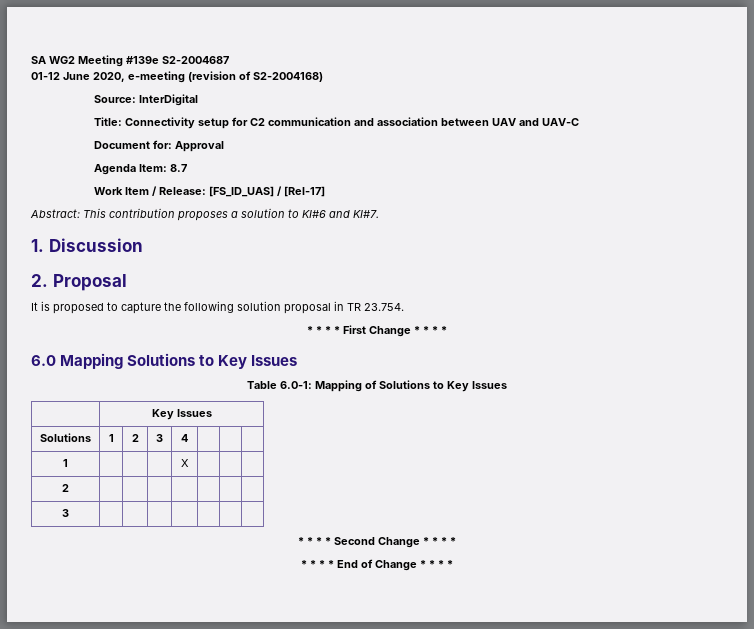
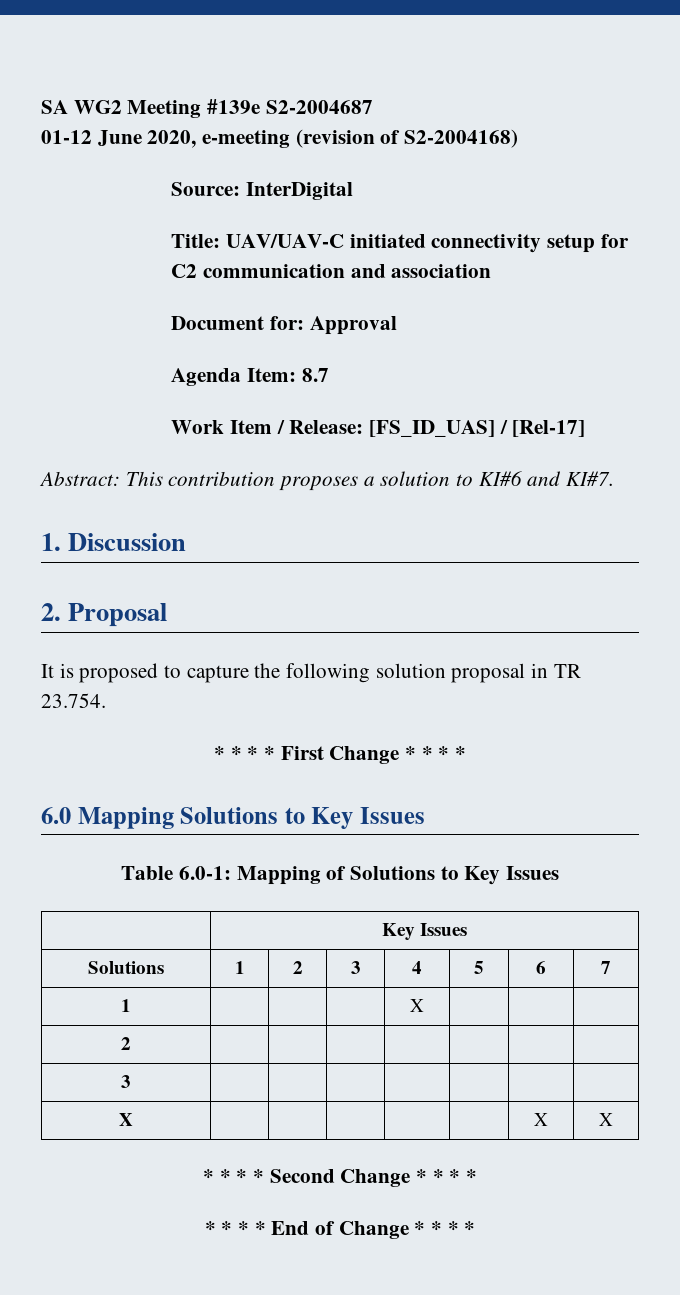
[124,117,195,129] Connectivity -> [225,234,542,253] UAV/UAV-C initiated connectivity
[440,118,579,126] between UAV and UAV-C -> (492, 271) none
(188, 438) | | -> [474,961,484,974] [536,961,546,974] [601,961,611,974] 5 | 6 | 7
(69, 513) none -> [119,1113,133,1126] [534,1113,548,1126] [599,1113,613,1126] // X | | | | | | X | X

